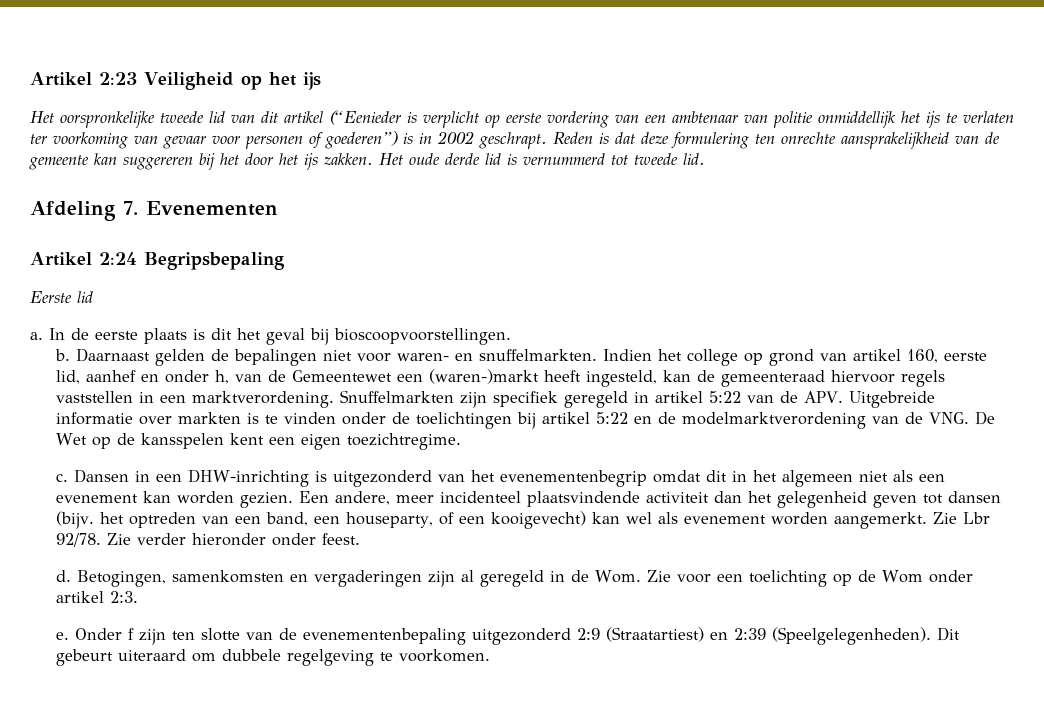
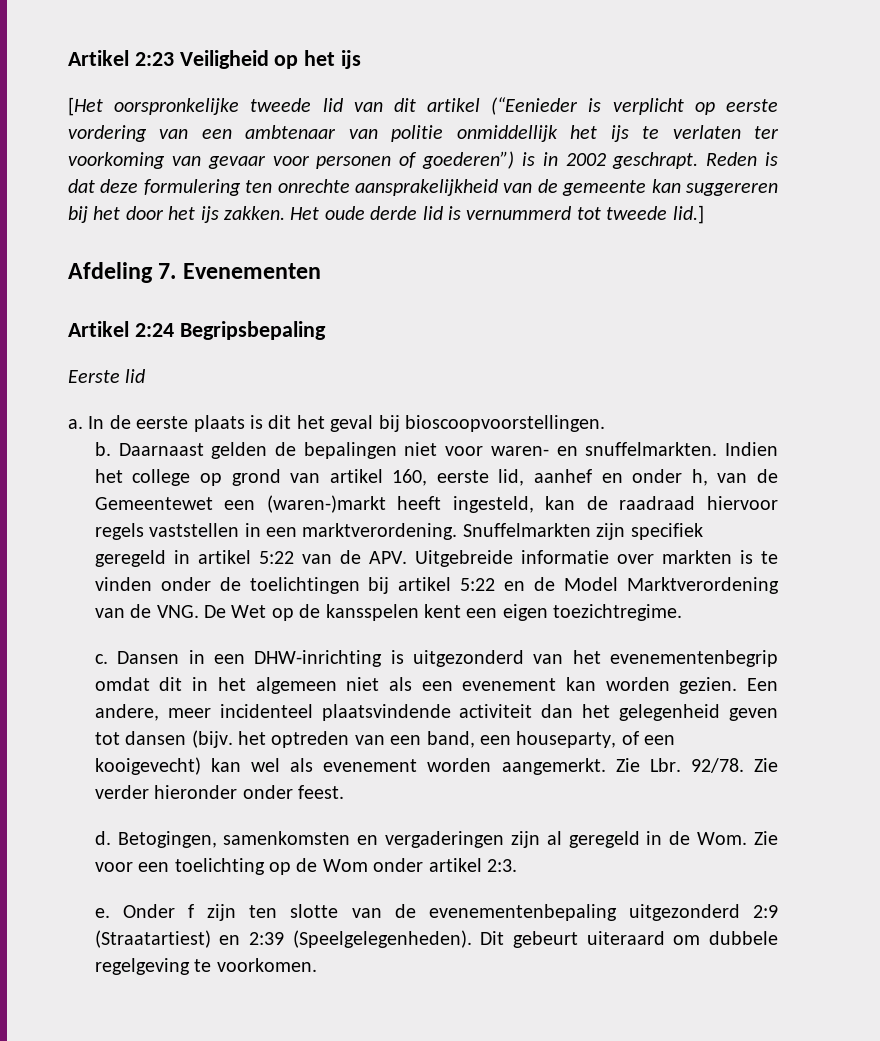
[30,111,54,123] Het -> [68,97,103,116] [Het
[683,153,705,165] lid. -> [672,205,704,224] lid.]
[720,370,825,387] gemeenteraad -> [619,496,696,510] raadraad
[681,412,866,429] modelmarktverordening -> [564,577,780,594] Model Marktverordening
[962,512,990,524] Lbr -> [649,758,681,772] Lbr.

